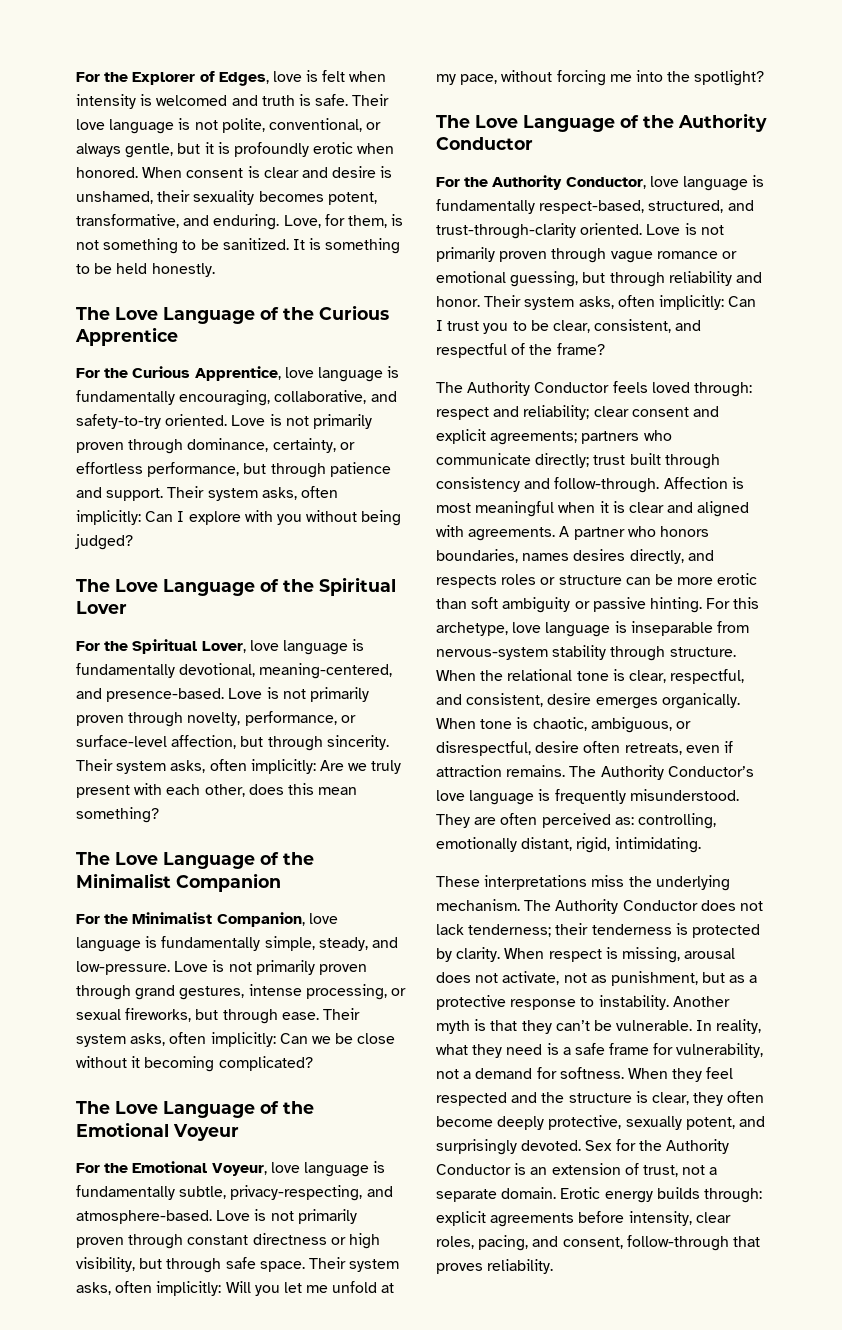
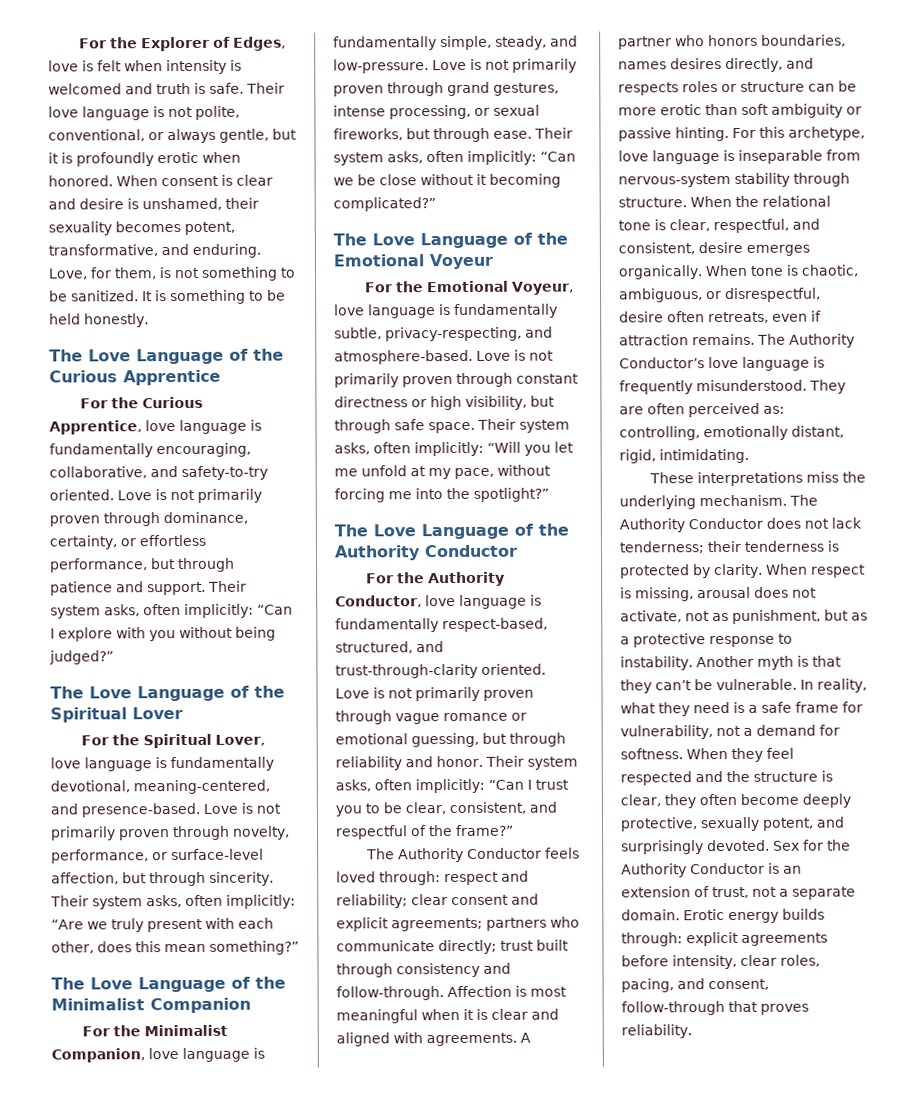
[145,511,174,522] Can -> [256,604,293,615] “Can
[75,534,133,550] judged? -> [49,650,114,665] judged?”
[319,760,344,771] Are -> [51,919,84,930] “Are
[76,807,159,823] something? -> [209,940,299,955] something?”
[279,1033,308,1044] Can -> [539,151,576,162] “Can
[218,1056,313,1071] complicated? -> [333,197,436,212] complicated?”
[225,1281,251,1293] Will -> [486,441,521,453] “Will
[694,70,765,86] spotlight? -> [473,487,549,502] spotlight?”
[728,296,757,307] Can -> [487,779,524,790] “Can
[556,343,605,355] frame? -> [455,824,514,837] frame?”

